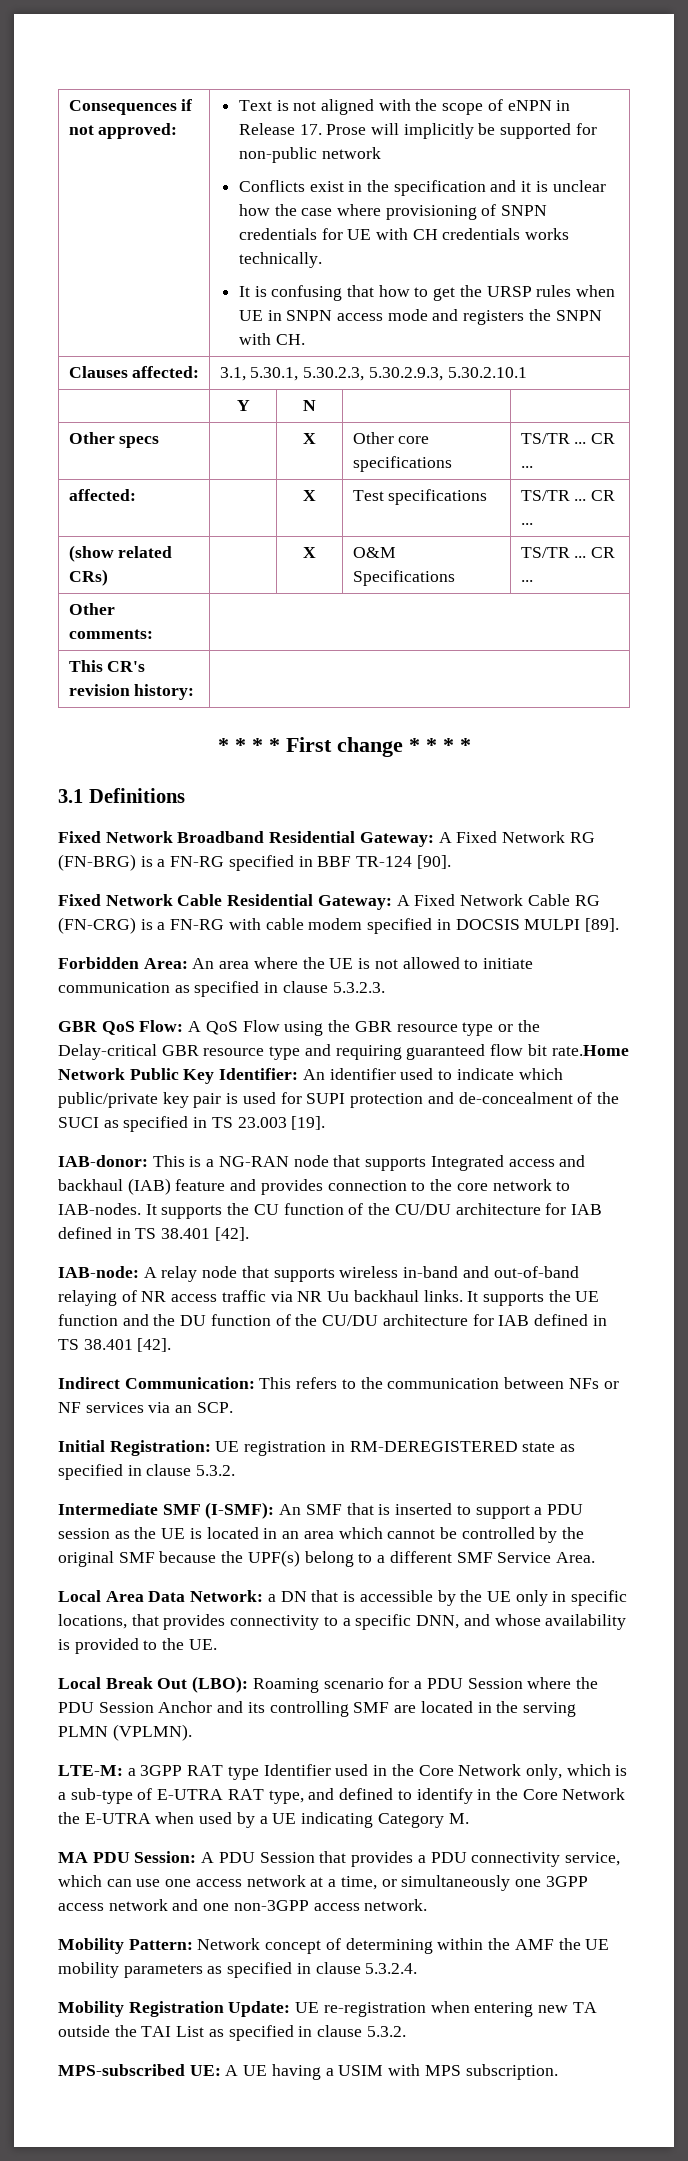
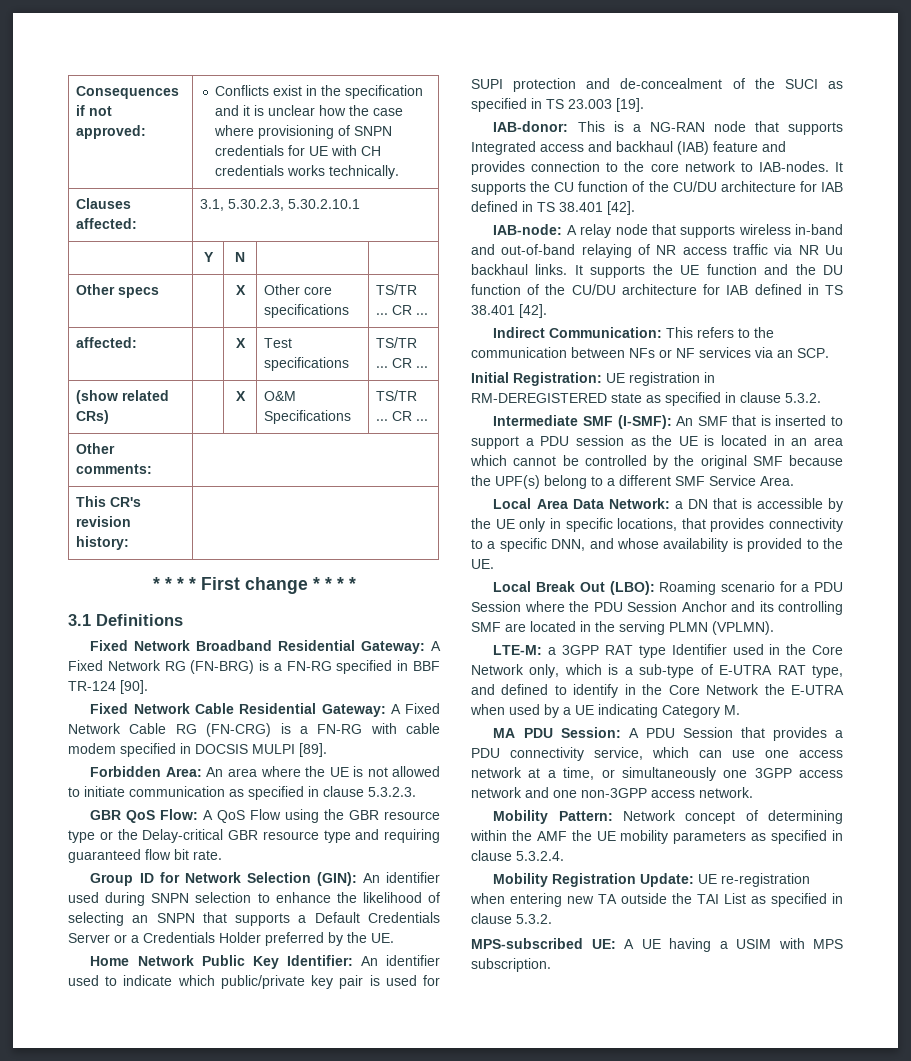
[238,99,571,115] [238,123,597,139] [238,147,381,163] Text is not aligned with the scope of eNPN in Release 17. Prose will implicitly be supported for non-public network // -> (146, 132) none
[238,285,616,301] [238,309,602,325] [238,333,305,345] // It is confusing that how to get the URSP rules when UE in SNPN access mode and registers the SNPN with CH. -> (400, 172) none
[250,367,443,381] 5.30.1, 5.30.2.3, 5.30.2.9.3, -> [227,199,284,211] 5.30.2.3,
[551,1045,629,1056] rate.Home -> [193,850,222,860] [90,872,440,886] [68,892,440,906] [68,912,440,926] [68,932,394,946] [90,956,130,966] rate. // Group ID for Network Selection (GIN): An identifier used during SNPN selection to enhance the likelihood of selecting an SNPN that supports a Default Credentials Server or a Credentials Holder preferred by the UE. // Home

